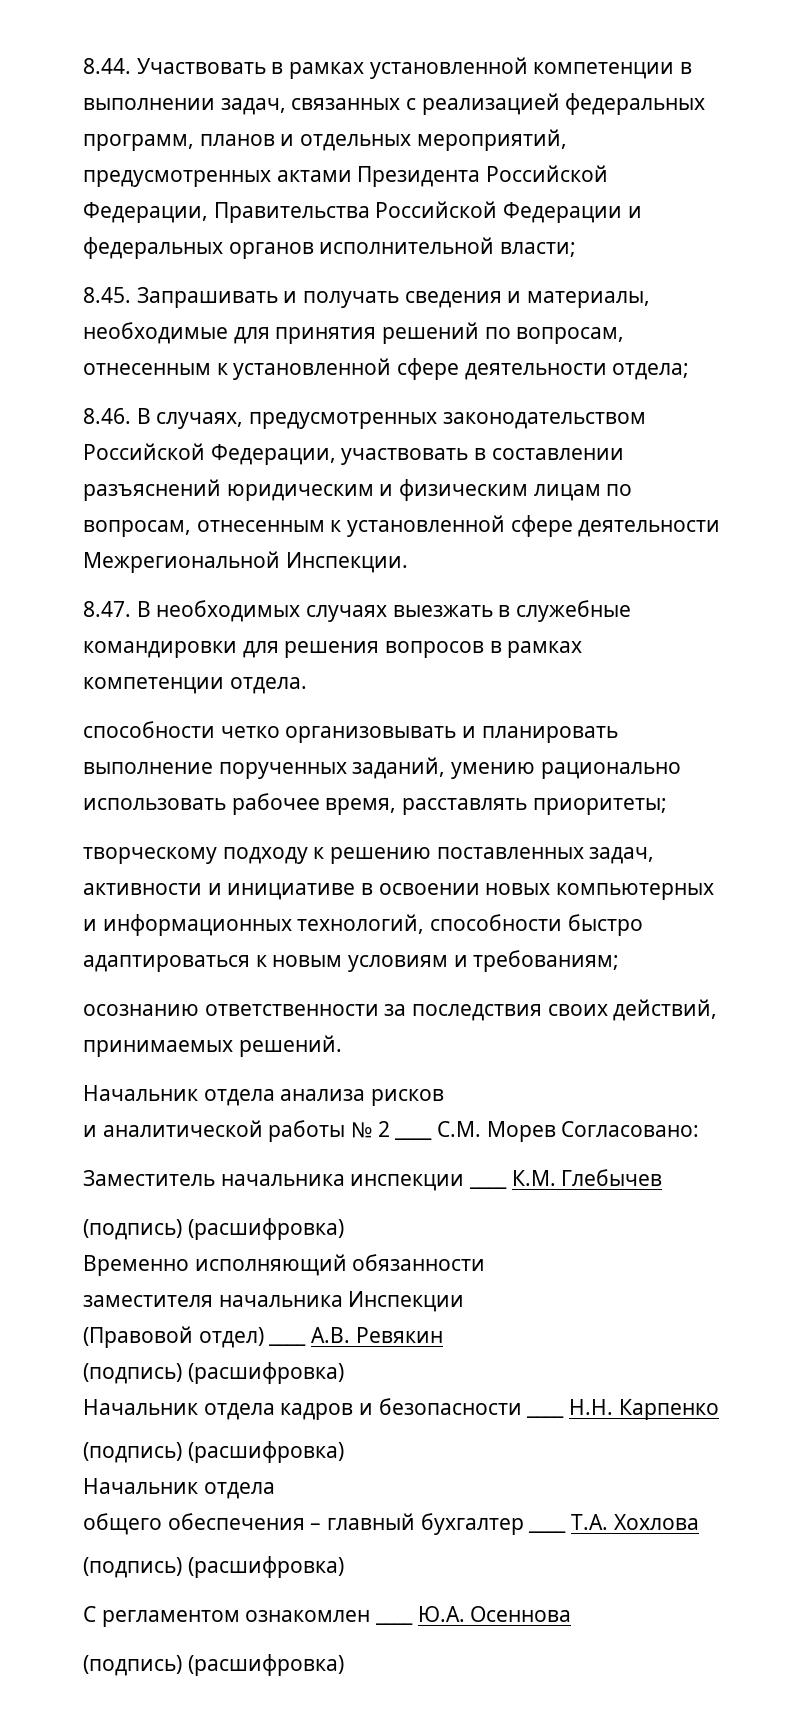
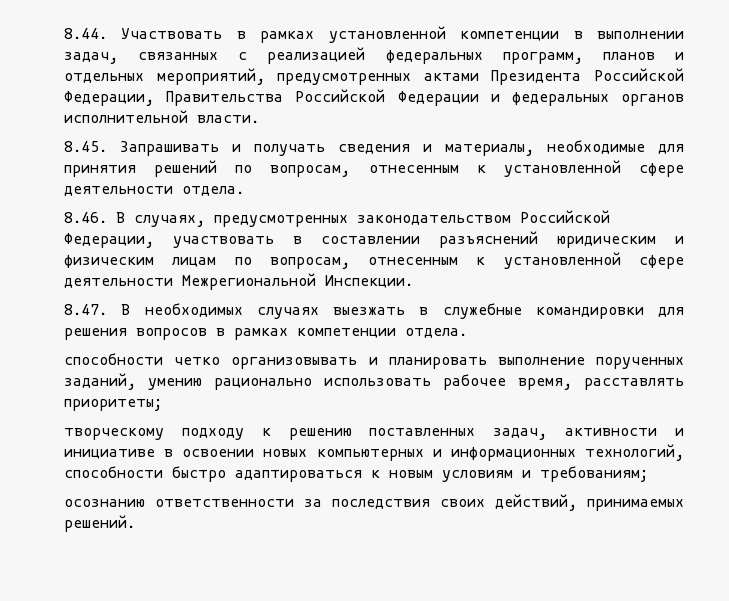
[500,242,577,257] власти; -> [197,115,259,124] власти.
[612,363,690,380] отдела; -> [182,186,244,196] отдела.
[83,1085,445,1106] [83,1120,390,1142] [394,1137,433,1140] [437,1121,700,1142] [83,1170,508,1191] [511,1169,663,1186] [83,1218,344,1240] [83,1254,486,1276] [83,1291,465,1312] [83,1326,307,1348] [311,1327,443,1343] [83,1362,344,1384] [83,1398,522,1420] [526,1415,565,1418] [569,1399,719,1420] [83,1441,344,1463] [83,1478,275,1499] [83,1513,567,1535] [571,1514,699,1530] [83,1556,344,1578] [83,1606,371,1627] [375,1622,414,1625] [417,1606,572,1622] [83,1654,344,1676] // Начальник отдела анализа рисков // и аналитической работы № 2 ____ С.М. Морев Согласовано: // Заместитель начальника инспекции ____ К.М. Глебычев // (подпись) (расшифровка) // Временно исполняющий обязанности // заместителя начальника Инспекции // (Правовой отдел) ____ А.В. Ревякин // (подпись) (расшифровка) // Начальник отдела кадров и безопасности ____ Н.Н. Карпенко // (подпись) (расшифровка) // Начальник отдела // общего обеспечения – главный бухгалтер ____ Т.А. Хохлова // (подпись) (расшифровка) // С регламентом ознакомлен ____ Ю.А. Осеннова // (подпись) (расшифровка) -> (135, 523) none

